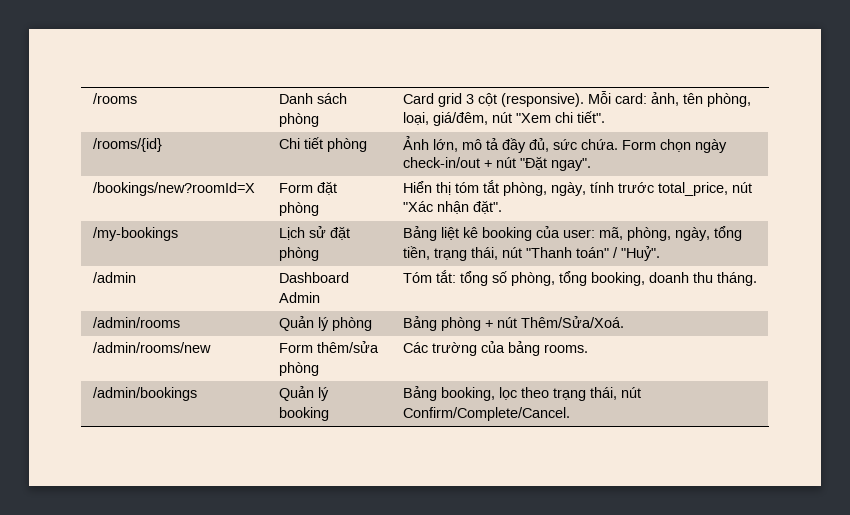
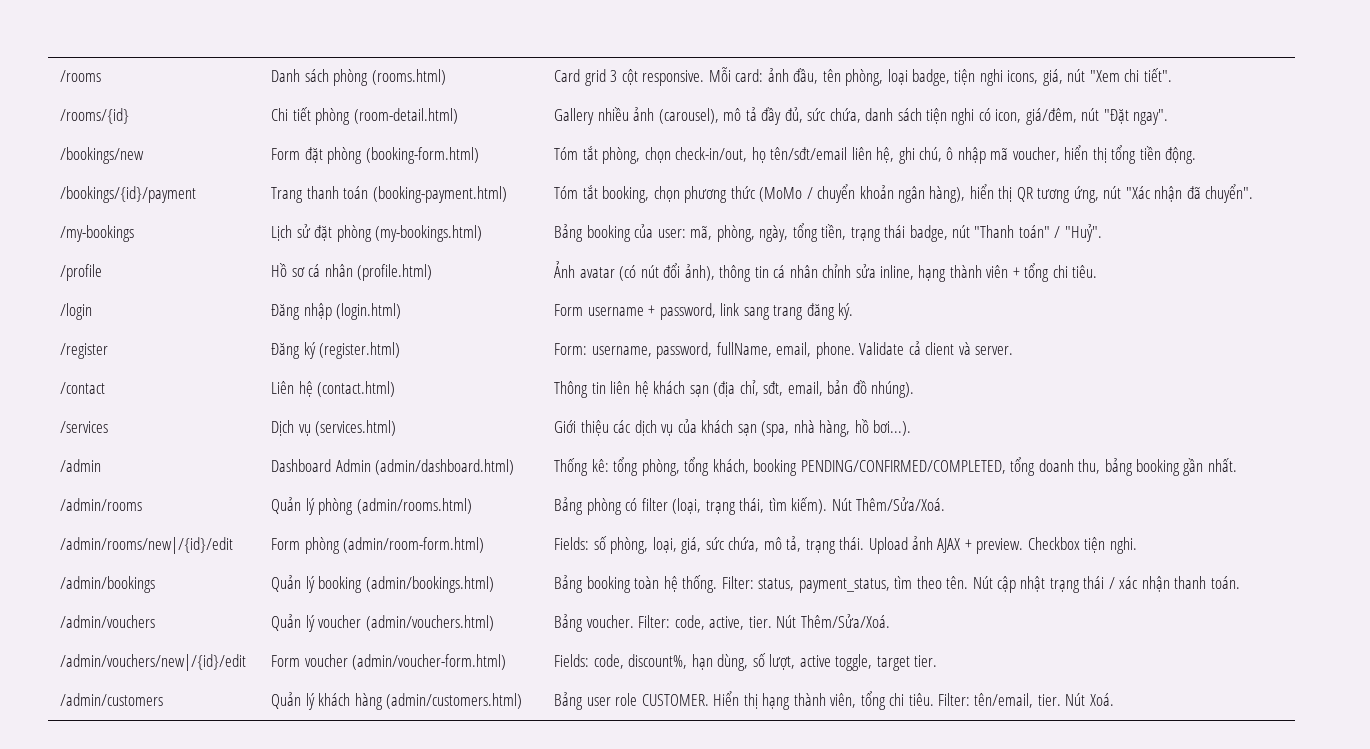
(319, 120) none -> [371,69,446,85] (rooms.html)
[500,93,584,107] (responsive). -> [642,70,705,86] responsive.
[650,92,751,107] [402,112,488,126] ảnh, tên phòng, loại, giá/đêm, -> [767,68,1063,86] ảnh đầu, tên phòng, loại badge, tiện nghi icons, giá,
[402,136,458,152] | Ảnh lớn, -> [353,108,458,124] [554,107,719,125] (room-detail.html) | Gallery nhiều ảnh (carousel),
[580,139,727,153] [402,157,492,168] chứa. Form chọn ngày check-in/out + -> [829,108,1077,125] chứa, danh sách tiện nghi có icon, giá/đêm,
[92,182,255,196] /bookings/new?roomId=X -> [60,147,145,164] /bookings/new
[402,180,728,196] | Hiển thị tóm tắt phòng, ngày, tính trước total_price, -> [365,147,479,164] [554,145,1197,164] [60,186,197,203] [271,186,507,203] [554,184,1099,203] (booking-form.html) | Tóm tắt phòng, chọn check-in/out, họ tên/sđt/email liên hệ, ghi chú, ô nhập mã voucher, hiển thị tổng tiền động. // /bookings/{id}/payment | Trang thanh toán (booking-payment.html) | Tóm tắt booking, chọn phương thức (MoMo / chuyển khoản ngân hàng), hiển thị QR tương ứng,
[472,200,502,214] đặt". -> [1186,184,1254,203] đã chuyển".
[402,226,478,241] | Bảng liệt kê -> [375,225,483,242] [554,224,584,242] (my-bookings.html) | Bảng
[470,247,498,260] thái, -> [884,225,948,242] thái badge,
[92,272,136,283] [278,272,349,283] [278,292,320,303] [402,270,757,286] /admin | Dashboard Admin | Tóm tắt: tổng số phòng, tổng booking, doanh thu tháng. -> [60,264,103,281] [271,263,433,281] [554,261,1098,282] [60,303,93,320] [271,303,402,320] [554,303,854,320] [60,343,109,359] [271,342,401,359] [554,341,1014,359] [60,382,106,394] [271,381,396,397] [554,380,914,398] [60,421,109,433] [271,420,397,436] [554,419,911,437] [60,459,102,472] [271,459,515,475] [554,457,1237,476] /profile | Hồ sơ cá nhân (profile.html) | Ảnh avatar (có nút đổi ảnh), thông tin cá nhân chỉnh sửa inline, hạng thành viên + tổng chi tiêu. // /login | Đăng nhập (login.html) | Form username + password, link sang trang đăng ký. // /register | Đăng ký (register.html) | Form: username, password, fullName, email, phone. Validate cả client và server. // /contact | Liên hệ (contact.html) | Thông tin liên hệ khách sạn (địa chỉ, sđt, email, bản đồ nhúng). // /services | Dịch vụ (services.html) | Giới thiệu các dịch vụ của khách sạn (spa, nhà hàng, hồ bơi...). // /admin | Dashboard Admin (admin/dashboard.html) | Thống kê: tổng phòng, tổng khách, booking PENDING/CONFIRMED/COMPLETED, tổng doanh thu, bảng booking gần nhất.
(372, 324) none -> [356,498,472,514] (admin/rooms.html)
[484,316,624,328] [92,342,211,353] [278,341,379,353] [278,362,319,376] [402,341,588,356] + nút Thêm/Sửa/Xoá. // /admin/rooms/new | Form thêm/sửa phòng | Các trường của bảng rooms. -> [625,497,946,515] [60,537,234,554] [271,537,485,554] [554,536,1137,554] có filter (loại, trạng thái, tìm kiếm). Nút Thêm/Sửa/Xoá. // /admin/rooms/new|/{id}/edit | Form phòng (admin/room-form.html) | Fields: số phòng, loại, giá, sức chứa, mô tả, trạng thái. Upload ảnh AJAX + preview. Checkbox tiện nghi.
[402,386,641,401] [402,407,570,421] | Bảng booking, lọc theo trạng thái, nút Confirm/Complete/Cancel. -> [365,576,494,593] [554,575,1240,593] [60,615,156,628] [271,614,494,632] [554,614,890,632] [60,654,247,671] [271,654,507,670] [554,653,938,671] [60,693,164,706] [271,692,523,710] [554,691,1114,710] (admin/bookings.html) | Bảng booking toàn hệ thống. Filter: status, payment_status, tìm theo tên. Nút cập nhật trạng thái / xác nhận thanh toán. // /admin/vouchers | Quản lý voucher (admin/vouchers.html) | Bảng voucher. Filter: code, active, tier. Nút Thêm/Sửa/Xoá. // /admin/vouchers/new|/{id}/edit | Form voucher (admin/voucher-form.html) | Fields: code, discount%, hạn dùng, số lượt, active toggle, target tier. // /admin/customers | Quản lý khách hàng (admin/customers.html) | Bảng user role CUSTOMER. Hiển thị hạng thành viên, tổng chi tiêu. Filter: tên/email, tier. Nút Xoá.

